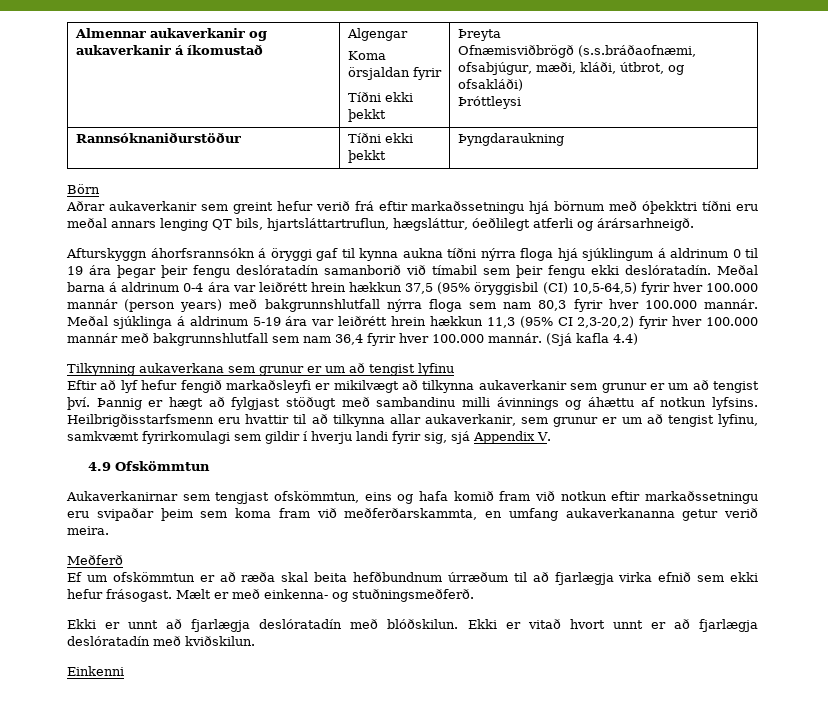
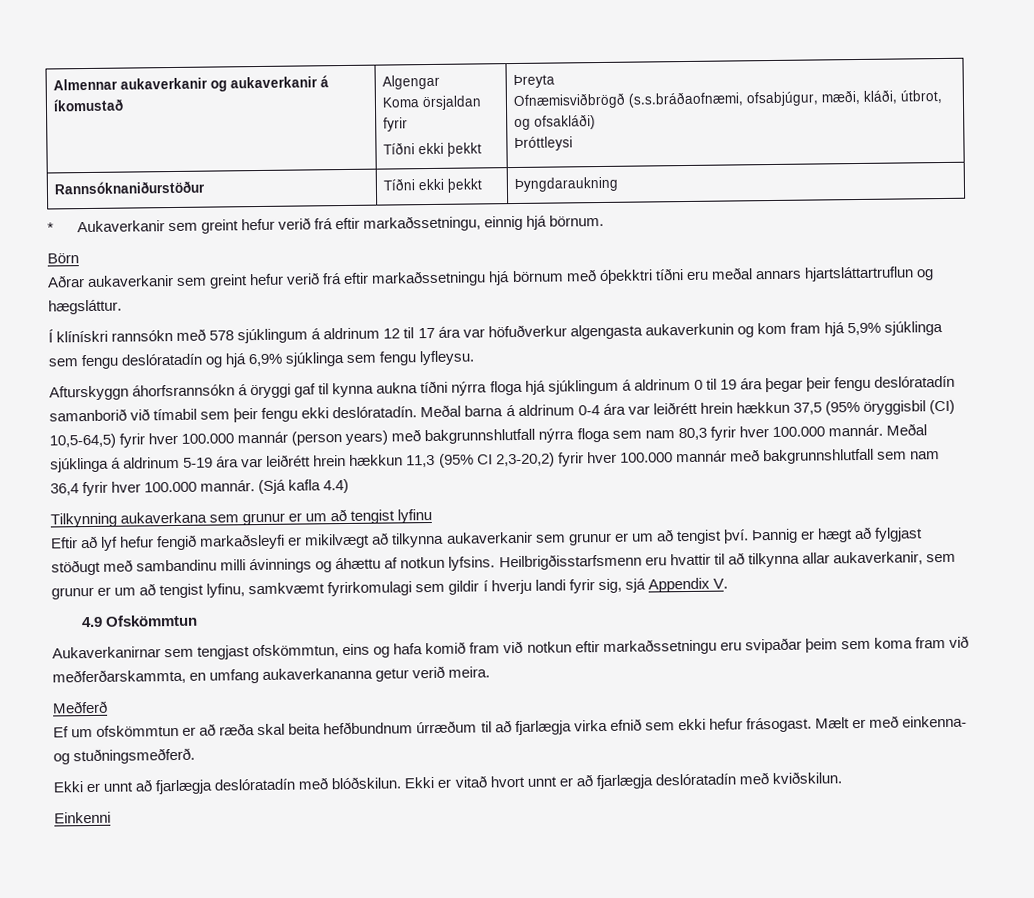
(564, 139) none -> [47,214,605,234] // * Aukaverkanir sem greint hefur verið frá eftir markaðssetningu, einnig hjá börnum.
[160,218,694,231] lenging QT bils, hjartsláttartruflun, hægsláttur, óeðlilegt atferli og árársarhneigð. -> [803,266,934,282] [48,299,122,315] [48,321,944,344] [48,350,476,370] hjartsláttartruflun og hægsláttur. // Í klínískri rannsókn með 578 sjúklingum á aldrinum 12 til 17 ára var höfuðverkur algengasta aukaverkunin og kom fram hjá 5,9% sjúklinga sem fengu deslóratadín og hjá 6,9% sjúklinga sem fengu lyfleysu.

